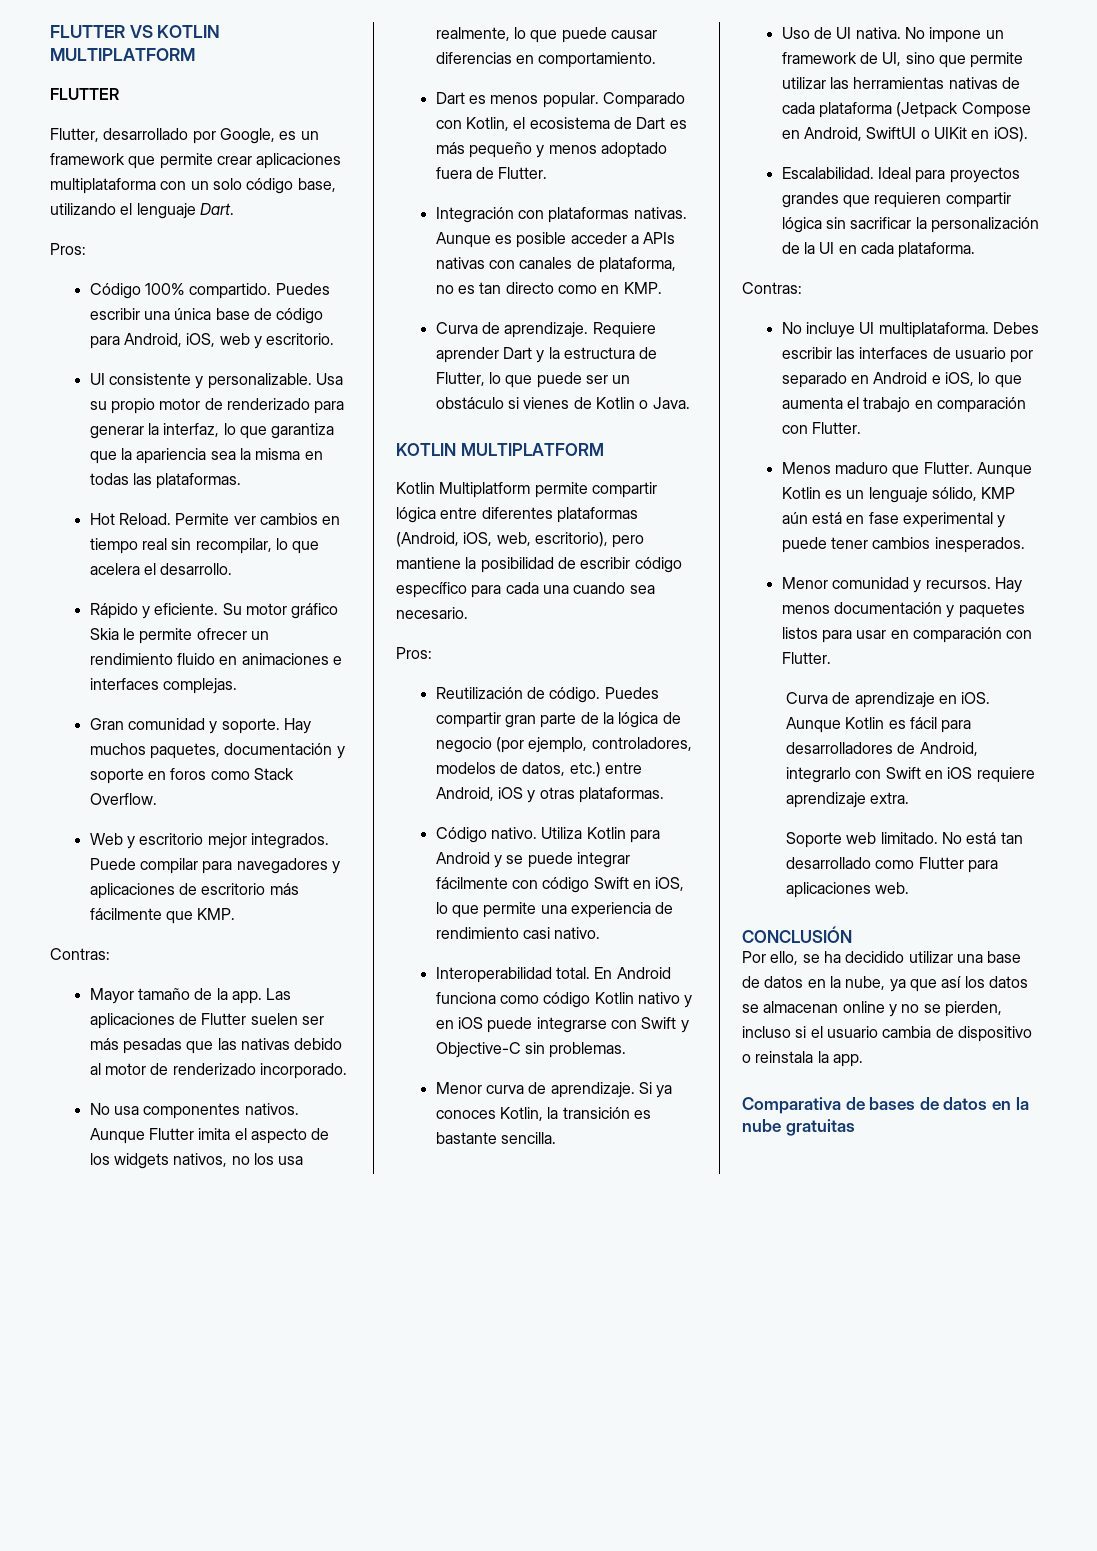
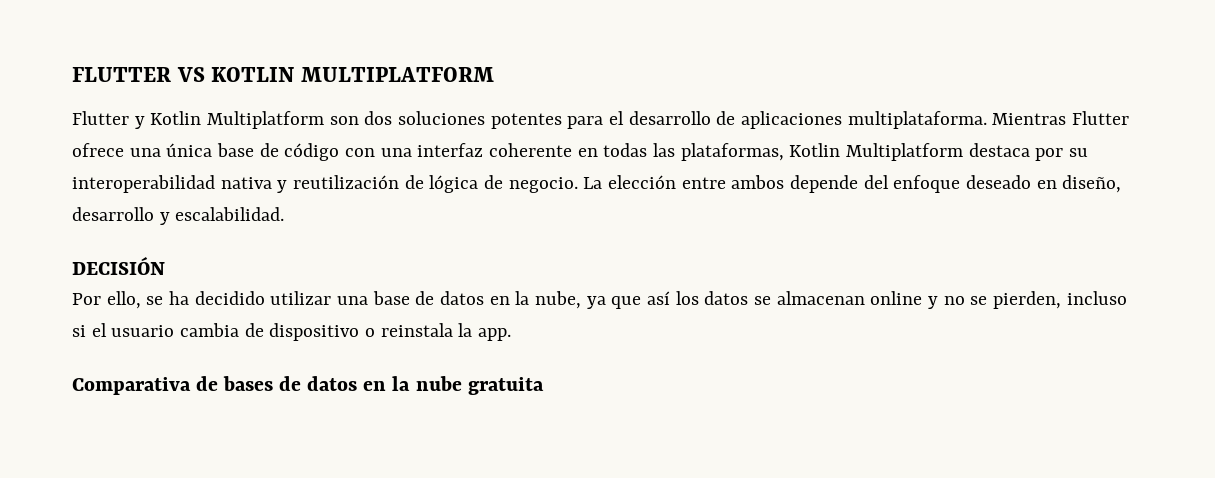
[50,88,119,100] [50,128,319,144] [50,153,342,169] [50,178,336,194] [50,203,234,219] [50,243,86,255] [89,283,330,299] [89,308,140,320] FLUTTER // Flutter, desarrollado por Google, es un framework que permite crear aplicaciones multiplataforma con un solo código base, utilizando el lenguaje Dart. // Pros: // Código 100% compartido. Puedes escribir -> [72,111,1130,129] [72,143,124,157] Flutter y Kotlin Multiplatform son dos soluciones potentes para el desarrollo de aplicaciones multiplataforma. Mientras Flutter ofrece
[89,333,335,349] [89,373,343,389] [89,398,345,414] [89,423,335,439] [89,448,323,464] [89,473,242,489] [89,513,341,525] [89,538,320,554] [89,563,233,575] [89,603,339,619] [89,628,269,644] [89,653,342,665] [89,678,237,694] [89,718,311,734] [89,743,345,759] [89,768,294,784] [89,793,157,805] [89,833,329,849] [89,858,340,874] [89,883,299,899] [89,908,236,924] [50,948,110,960] [89,988,292,1004] [89,1013,324,1029] [89,1038,343,1054] [89,1063,347,1079] [89,1103,299,1119] [89,1128,330,1144] [89,1153,304,1169] [435,27,657,43] [435,52,657,68] [435,92,685,108] [435,117,687,131] [435,142,667,158] [435,167,548,179] [435,207,687,223] [435,232,676,248] [435,257,676,273] [435,282,662,294] [435,322,656,338] [435,347,658,363] [435,372,631,388] [435,397,690,409] [396,443,604,456] [396,482,657,498] [396,507,638,523] [396,532,645,548] [396,557,682,573] [396,582,655,598] [396,607,468,619] [396,647,432,659] [435,687,659,703] [435,712,681,728] [435,737,692,753] [435,762,642,777] [435,787,664,803] [435,827,660,843] [435,852,630,868] [435,877,685,893] [435,902,674,918] [435,927,601,939] [435,967,671,983] [435,992,693,1008] [435,1017,689,1033] [435,1042,627,1058] [435,1082,673,1098] [435,1107,651,1121] [435,1132,556,1144] [781,27,1004,43] [781,52,1024,68] [781,77,1020,89] [781,102,1031,118] [781,127,1028,142] [781,167,1020,183] [781,192,1011,208] [781,217,1039,233] [781,242,976,258] [742,282,802,294] [781,322,1039,338] [781,347,1034,363] [781,372,1022,388] [781,397,1026,413] [781,422,861,434] [781,462,1032,478] [781,487,1016,503] [781,512,1006,528] [781,537,1025,553] [781,577,1022,593] [781,602,1025,618] [781,627,1033,643] [781,652,831,664] [785,692,991,708] [785,717,972,733] [785,742,978,756] [785,767,1035,783] [785,792,910,808] [785,832,1023,848] [785,857,998,873] [785,882,910,898] [742,926,852,943] para Android, iOS, web y escritorio. // UI consistente y personalizable. Usa su propio motor de renderizado para generar la interfaz, lo que garantiza que la apariencia sea la misma en todas las plataformas. // Hot Reload. Permite ver cambios en tiempo real sin recompilar, lo que acelera el desarrollo. // Rápido y eficiente. Su motor gráfico Skia le permite ofrecer un rendimiento fluido en animaciones e interfaces complejas. // Gran comunidad y soporte. Hay muchos paquetes, documentación y soporte en foros como Stack Overflow. // Web y escritorio mejor integrados. Puede compilar para navegadores y aplicaciones de escritorio más fácilmente que KMP. // Contras: // Mayor tamaño de la app. Las aplicaciones de Flutter suelen ser más pesadas que las nativas debido al motor de renderizado incorporado. // No usa componentes nativos. Aunque Flutter imita el aspecto de los widgets nativos, no los usa realmente, lo que puede causar diferencias en comportamiento. // Dart es menos popular. Comparado con Kotlin, el ecosistema de Dart es más pequeño y menos adoptado fuera de Flutter. // Integración con plataformas nativas. Aunque es posible acceder a APIs nativas con canales de plataforma, no es tan directo como en KMP. // Curva de aprendizaje. Requiere aprender Dart y la estructura de Flutter, lo que puede ser un obstáculo si vienes de Kotlin o Java. // KOTLIN MULTIPLATFORM // Kotlin Multiplatform permite compartir lógica entre diferentes plataformas (Android, iOS, web, escritorio), pero mantiene la posibilidad de escribir código específico para cada una cuando sea necesario. // Pros: // Reutilización de código. Puedes compartir gran parte de la lógica de negocio (por ejemplo, controladores, modelos de datos, etc.) entre Android, iOS y otras plataformas. // Código nativo. Utiliza Kotlin para Android y se puede integrar fácilmente con código Swift en iOS, lo que permite una experiencia de rendimiento casi nativo. // Interoperabilidad total. En Android funciona como código Kotlin nativo y en iOS puede integrarse con Swift y Objective-C sin problemas. // Menor curva de aprendizaje. Si ya conoces Kotlin, la transición es bastante sencilla. // Uso de UI nativa. No impone un framework de UI, sino que permite utilizar las herramientas nativas de cada plataforma (Jetpack Compose en Android, SwiftUI o UIKit en iOS). // Escalabilidad. Ideal para proyectos grandes que requieren compartir lógica sin sacrificar la personalización de la UI en cada plataforma. // Contras: // No incluye UI multiplataforma. Debes escribir las interfaces de usuario por separado en Android e iOS, lo que aumenta el trabajo en comparación con Flutter. // Menos maduro que Flutter. Aunque Kotlin es un lenguaje sólido, KMP aún está en fase experimental y puede tener cambios inesperados. // Menor comunidad y recursos. Hay menos documentación y paquetes listos para usar en comparación con Flutter. // Curva de aprendizaje en iOS. Aunque Kotlin es fácil para desarrolladores de Android, integrarlo con Swift en iOS requiere aprendizaje extra. // Soporte web limitado. No está tan desarrollado como Flutter para aplicaciones web. // CONCLUSIÓN -> [345,143,1089,161] [72,175,1122,193] [72,207,285,225] [72,257,165,275] con una interfaz coherente en todas las plataformas, Kotlin Multiplatform destaca por su interoperabilidad nativa y reutilización de lógica de negocio. La elección entre ambos depende del enfoque deseado en diseño, desarrollo y escalabilidad. // DECISIÓN
[785,1119,855,1136] gratuitas -> [467,377,544,395] gratuita

